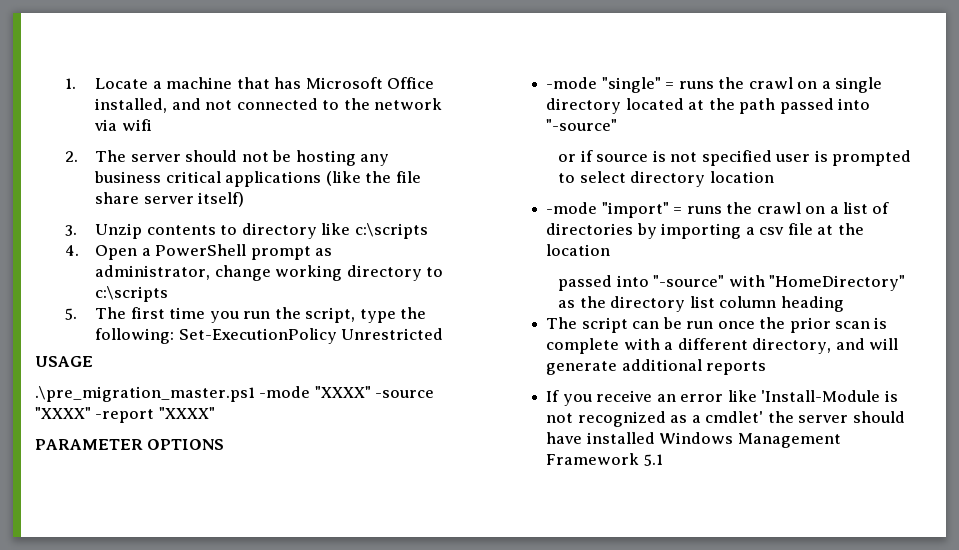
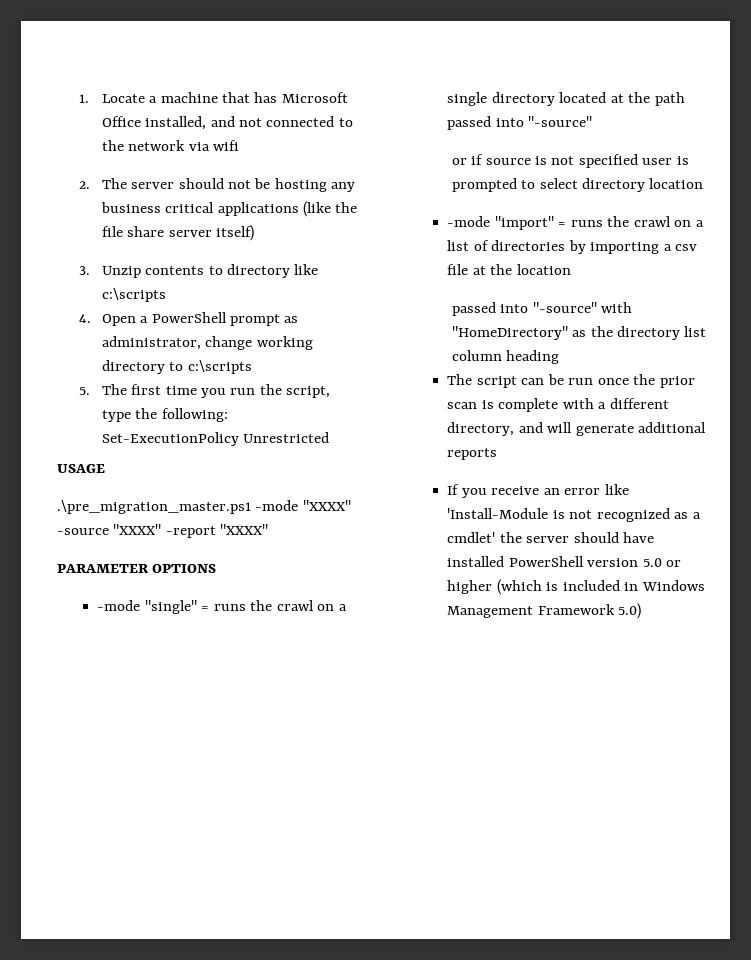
(655, 438) none -> [508,556,682,567] [447,579,639,595] PowerShell version 5.0 or higher (which is included in
[643,454,663,466] 5.1 -> [618,603,642,619] 5.0)

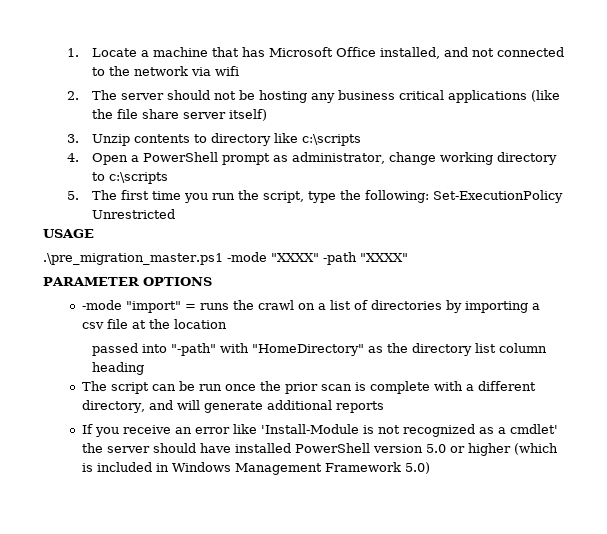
[57,524,216,538] -source "XXXX" -report -> [322,252,357,265] -path
[97,600,347,614] [447,92,685,106] [447,116,593,130] [451,154,689,168] [451,178,704,192] // -mode "single" = runs the crawl on a single directory located at the path passed into "-source" // or if source is not specified user is prompted to select directory location -> (212, 281) none
[532,302,597,313] "-source" -> [170,343,216,356] "-path"

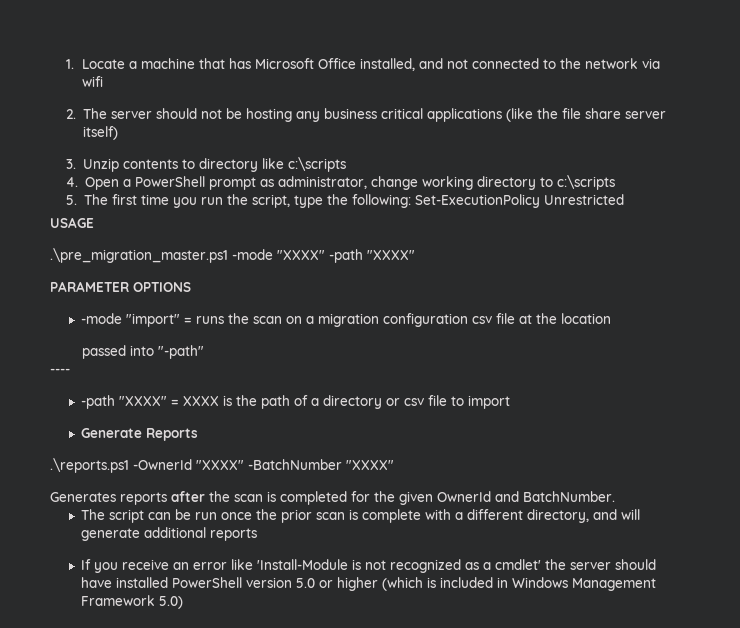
[257,300,294,310] crawl -> [252,316,282,324] scan
[329,300,540,313] list of directories by importing a -> [317,313,468,327] migration configuration
[219,343,547,356] [91,362,144,375] with "HomeDirectory" as the directory list column heading -> [50,368,70,374] [80,395,510,409] [80,428,198,441] [50,458,394,473] [50,491,615,505] // ---- // -path "XXXX" = XXXX is the path of a directory or csv file to import // Generate Reports // .\reports.ps1 -OwnerId "XXXX" -BatchNumber "XXXX" // Generates reports after the scan is completed for the given OwnerId and BatchNumber.

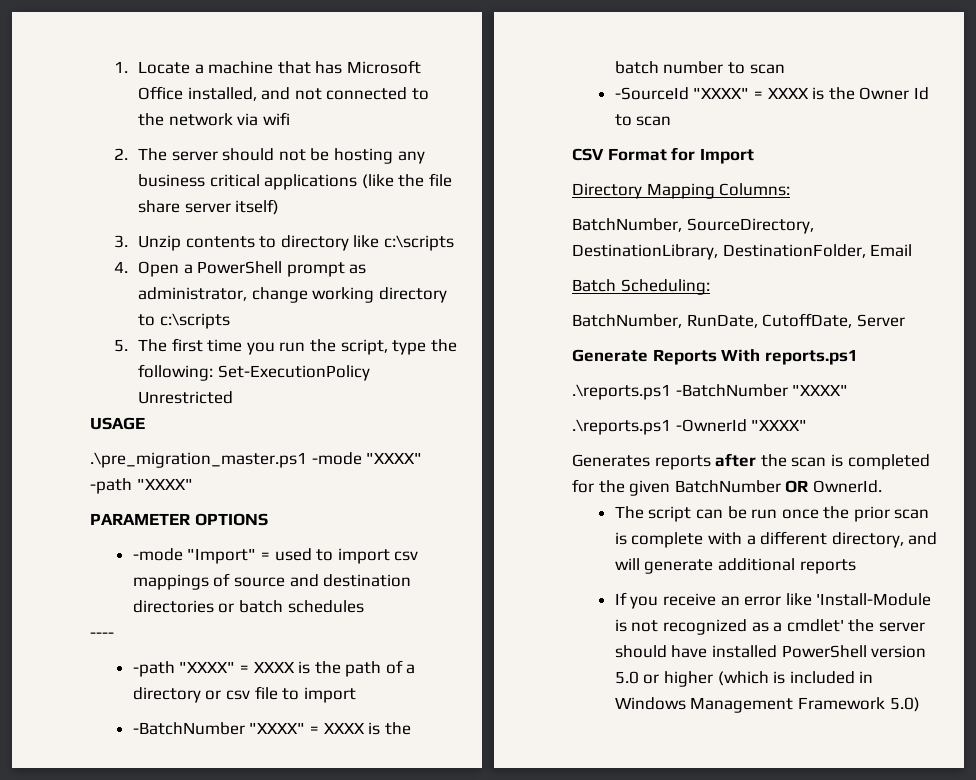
[125,313,611,327] [82,345,205,359] "import" = runs the scan on a migration configuration csv file at the location // passed into "-path" -> [187,548,419,564] [132,573,412,590] [132,600,364,613] "Import" = used to import csv mappings of source and destination directories or batch schedules
[80,428,198,441] Generate Reports -> [132,722,411,735] [614,61,785,74] [614,87,929,100] [614,114,672,126] [572,147,754,164] [572,183,791,199] [572,218,814,234] [572,244,913,260] [572,279,710,295] [572,313,905,328] [572,349,858,365] [572,384,849,400] -BatchNumber "XXXX" = XXXX is the batch number to scan // -SourceId "XXXX" = XXXX is the Owner Id to scan // CSV Format for Import // Directory Mapping Columns: // BatchNumber, SourceDirectory, DestinationLibrary, DestinationFolder, Email // Batch Scheduling: // BatchNumber, RunDate, CutoffDate, Server // Generate Reports With reports.ps1 // .\reports.ps1 -BatchNumber "XXXX"
[248,459,394,470] -BatchNumber "XXXX" -> (808, 425) none
[437,491,615,502] OwnerId and BatchNumber. -> [674,480,882,493] BatchNumber OR OwnerId.

